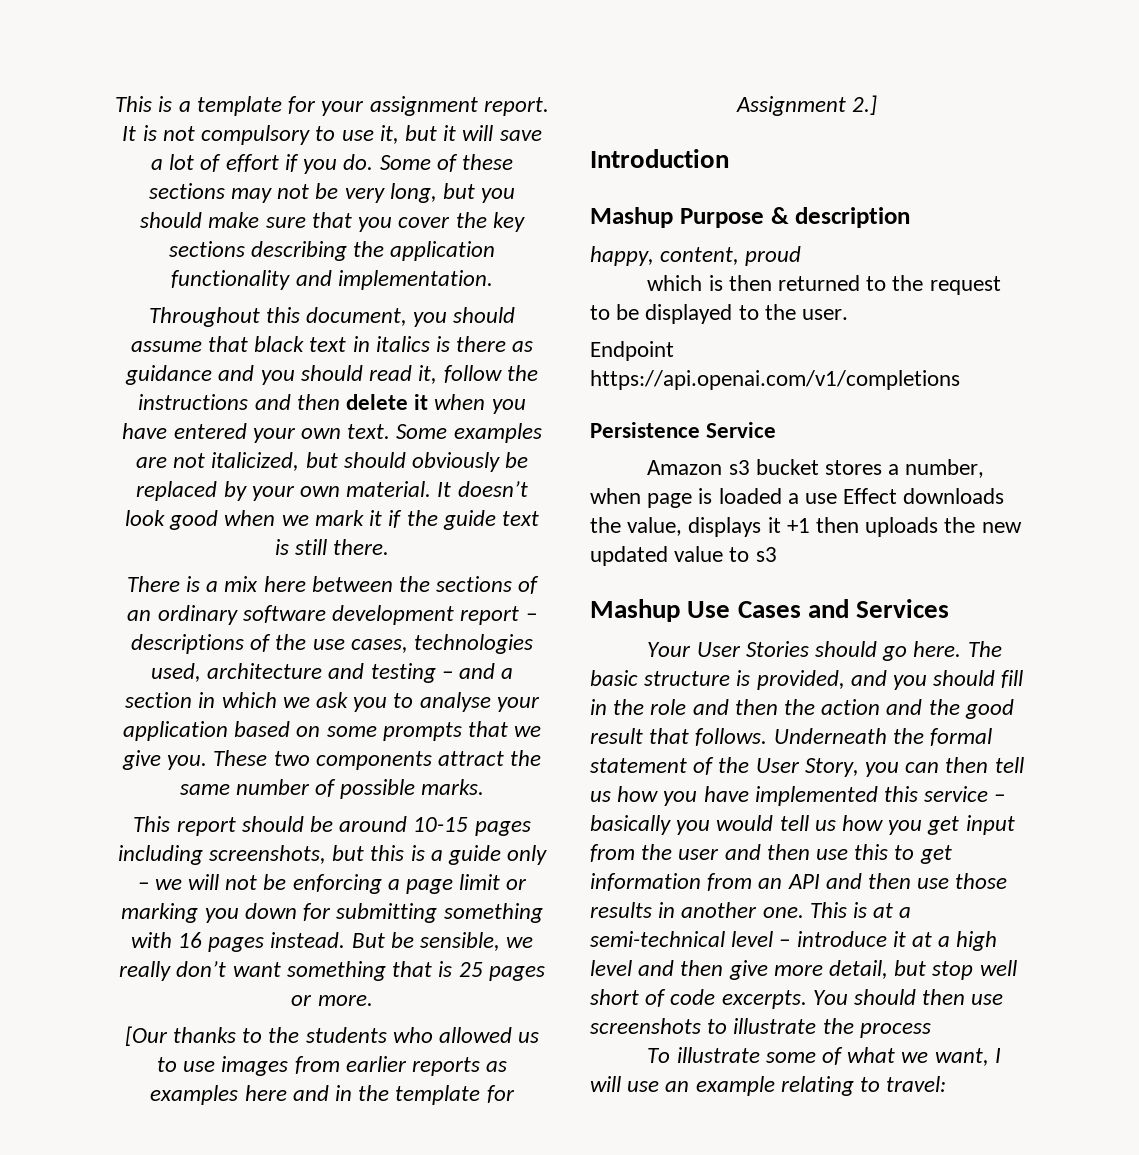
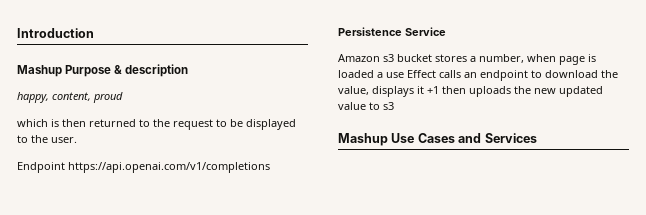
[115,96,549,116] [122,125,542,145] [151,154,513,174] [148,183,516,203] [140,212,525,232] [168,241,496,261] [171,270,493,290] [148,307,516,327] [130,336,534,352] [125,365,538,385] [138,394,526,414] [122,423,542,443] [135,452,529,472] [136,481,528,501] [125,510,539,530] [274,539,390,555] [126,576,540,594] [127,605,537,625] [130,634,534,654] [150,663,514,683] [125,692,540,712] [122,721,542,741] [121,750,542,770] [179,779,485,799] [133,816,531,836] [117,845,548,865] [137,874,528,894] [121,903,543,923] [130,932,534,952] [119,961,545,981] [291,994,373,1006] [124,1026,540,1046] [156,1056,508,1076] [150,1085,515,1105] [735,95,878,116] This is a template for your assignment report. It is not compulsory to use it, but it will save a lot of effort if you do. Some of these sections may not be very long, but you should make sure that you cover the key sections describing the application functionality and implementation. // Throughout this document, you should assume that black text in italics is there as guidance and you should read it, follow the instructions and then delete it when you have entered your own text. Some examples are not italicized, but should obviously be replaced by your own material. It doesn’t look good when we mark it if the guide text is still there. // There is a mix here between the sections of an ordinary software development report – descriptions of the use cases, technologies used, architecture and testing – and a section in which we ask you to analyse your application based on some prompts that we give you. These two components attract the same number of possible marks. // This report should be around 10-15 pages including screenshots, but this is a guide only – we will not be enforcing a page limit or marking you down for submitting something with 16 pages instead. But be sensible, we really don’t want something that is 25 pages or more. // [Our thanks to the students who allowed us to use images from earlier reports as examples here and in the template for Assignment 2.] // -> (17, 33) none
[903,488,1005,504] downloads -> [439,70,598,81] calls an endpoint to download
[647,641,1002,661] [590,670,1024,690] [590,699,1014,719] [590,728,993,746] [590,757,1024,777] [590,786,1006,806] [590,815,1015,835] [590,844,952,864] [590,873,1008,891] [590,902,912,918] [590,931,998,951] [590,960,1017,980] [590,989,1004,1009] [590,1018,931,1038] [647,1047,1001,1066] [590,1076,947,1096] // Your User Stories should go here. The basic structure is provided, and you should fill in the role and then the action and the good result that follows. Underneath the formal statement of the User Story, you can then tell us how you have implemented this service – basically you would tell us how you get input from the user and then use this to get information from an API and then use those results in another one. This is at a semi-technical level – introduce it at a high level and then give more detail, but stop well short of code excerpts. You should then use screenshots to illustrate the process // To illustrate some of what we want, I will use an example relating to travel: -> (537, 138) none

